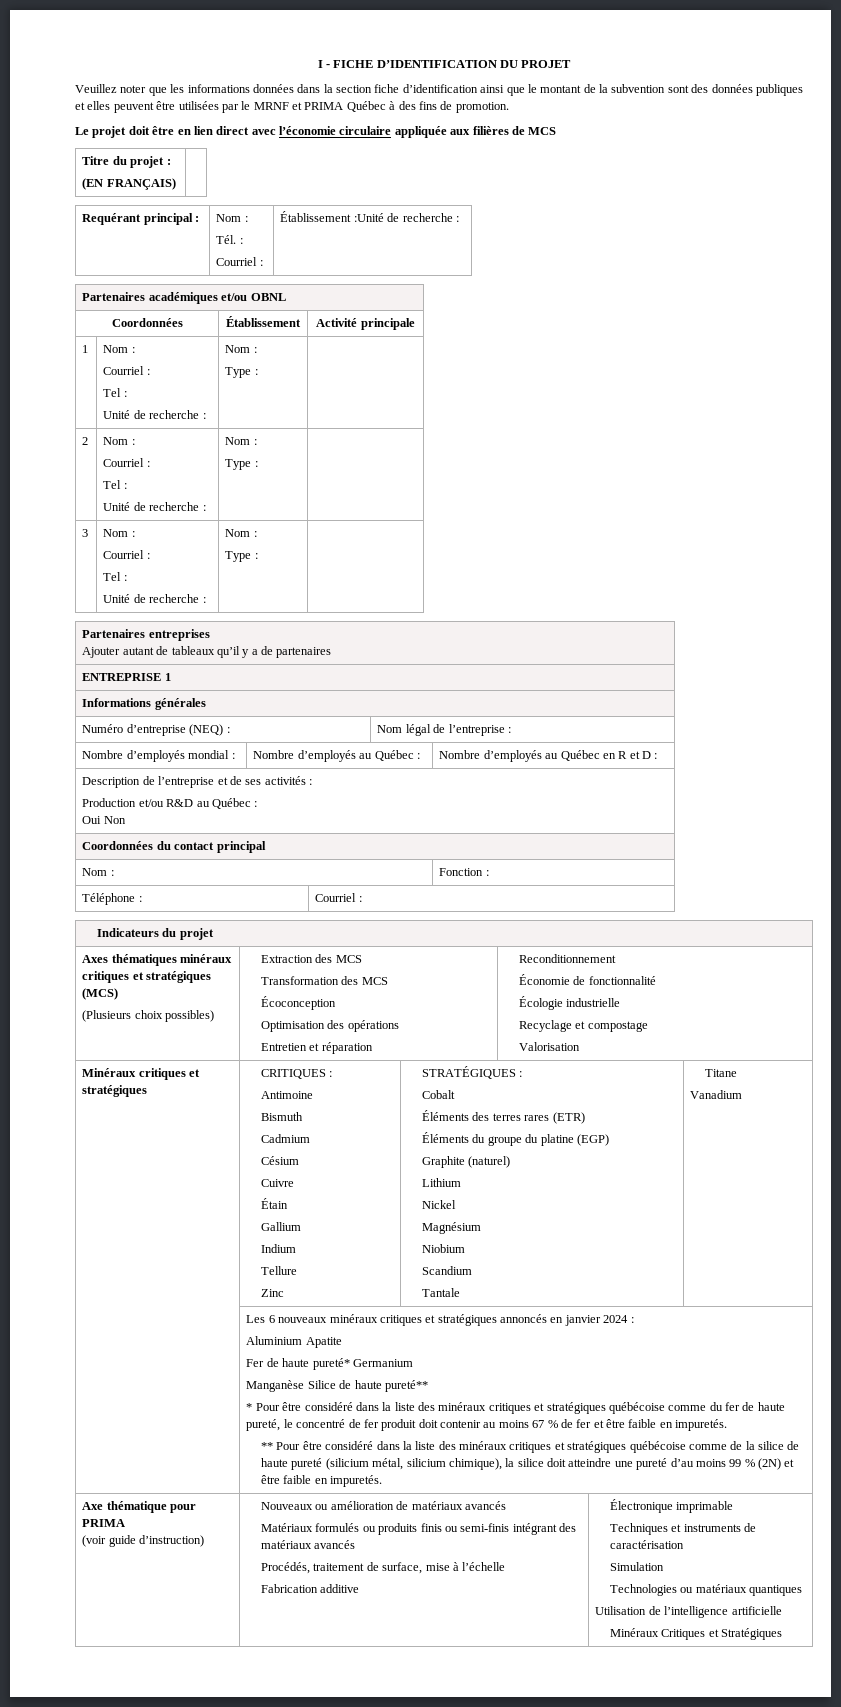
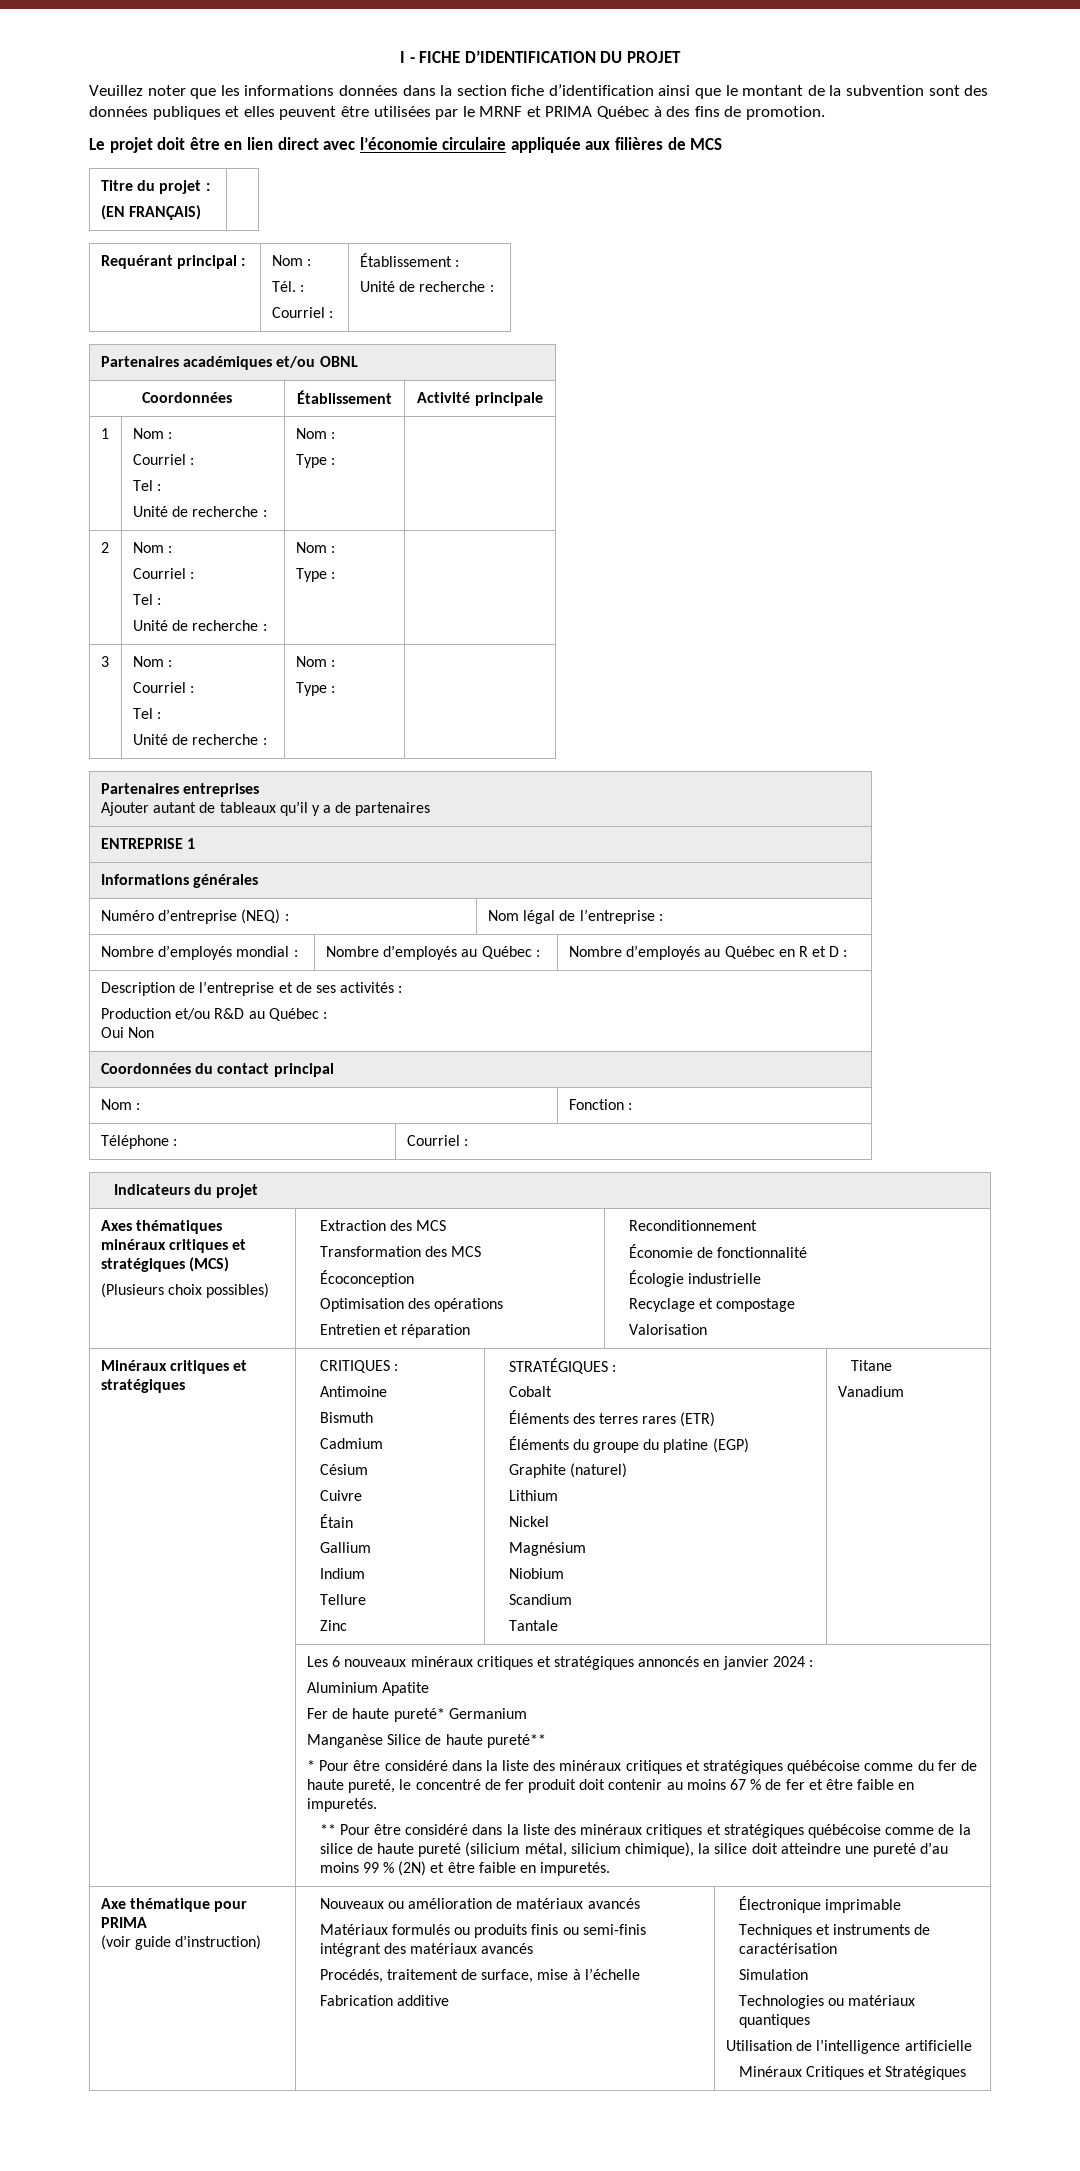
[353,213,384,222] :Unité -> [455,260,460,267] [359,281,395,292] : // Unité

